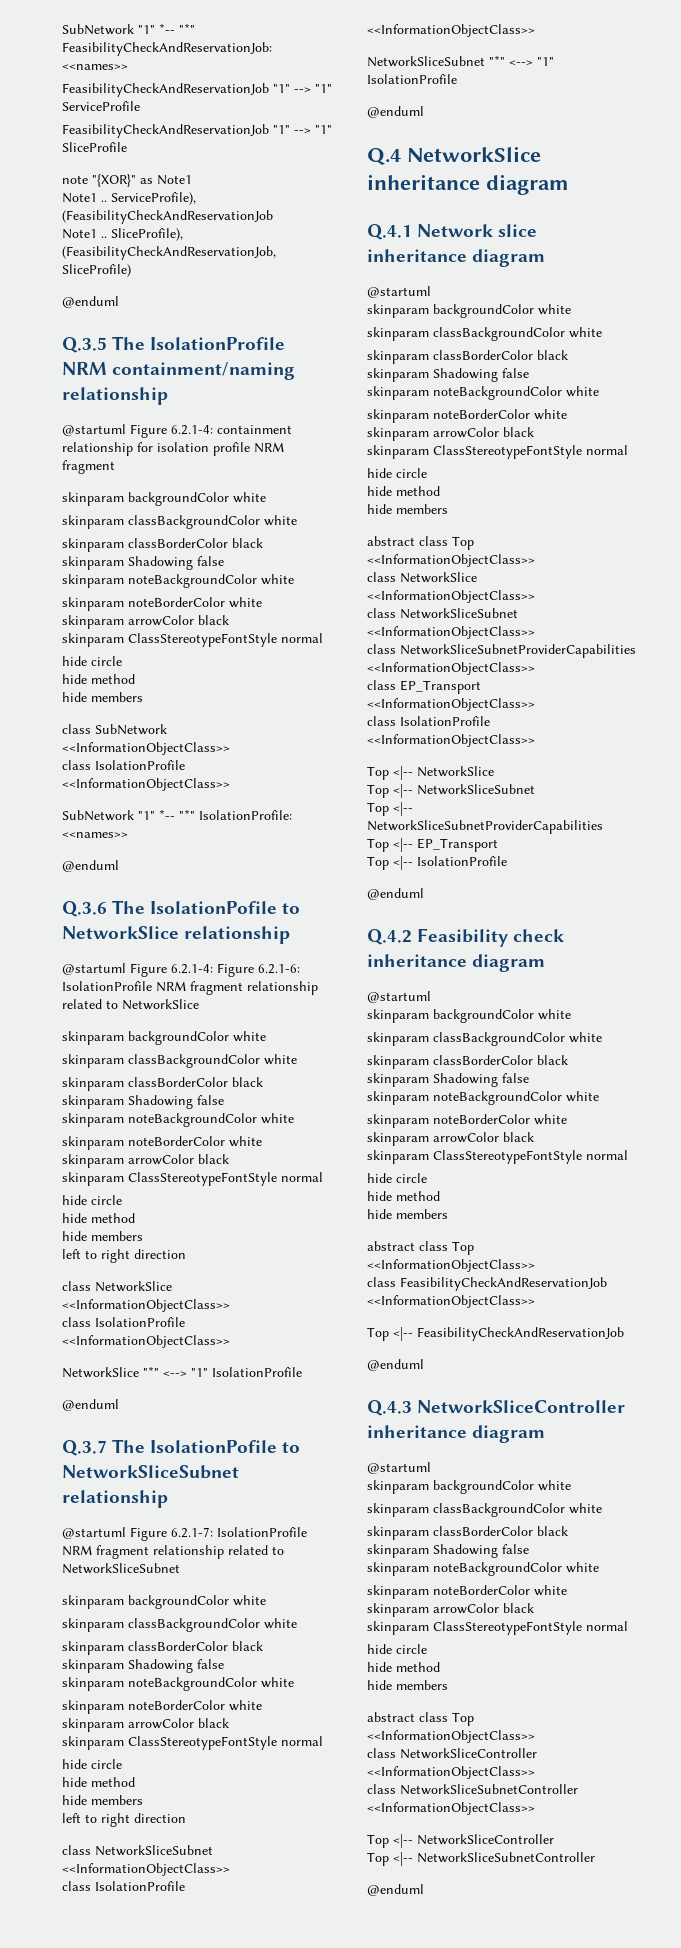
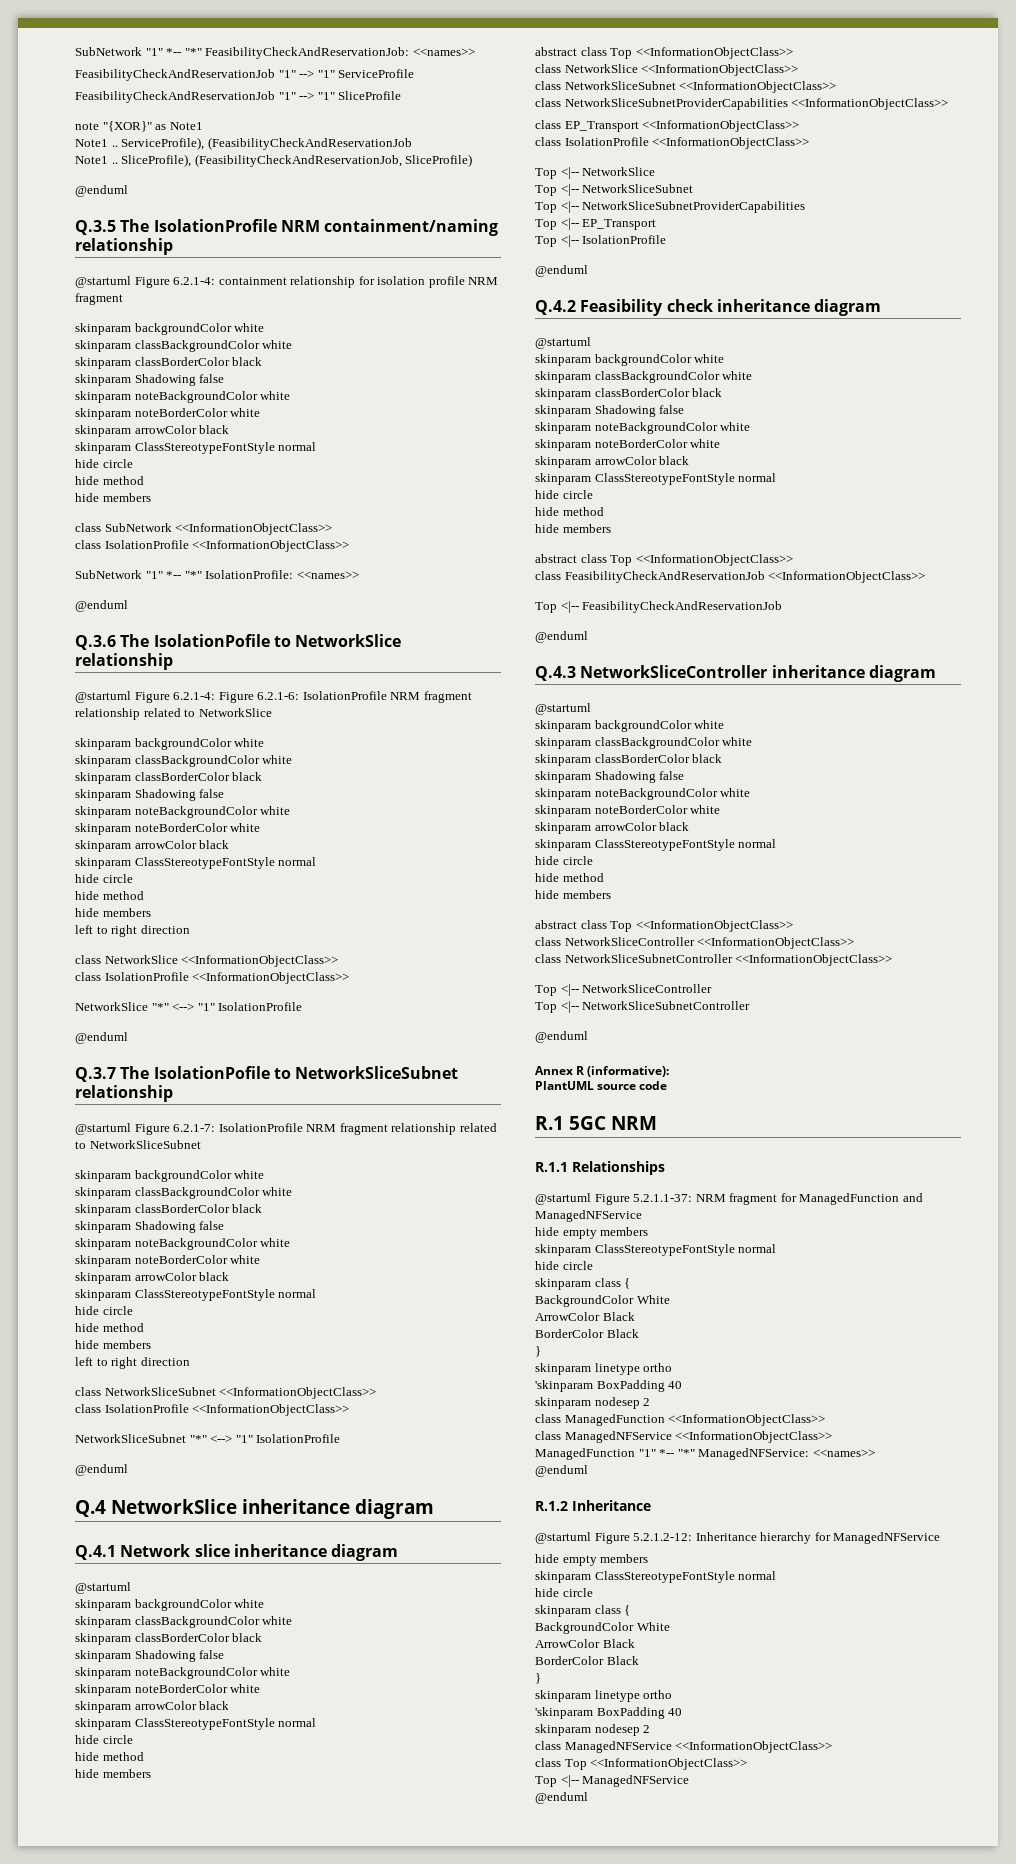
(424, 1890) none -> [535,1066,670,1077] [535,1081,668,1090] [535,1116,657,1130] [535,1161,665,1175] [535,1193,923,1205] [535,1210,642,1222] [535,1227,649,1239] [535,1244,777,1256] [535,1261,593,1270] [535,1278,631,1290] [535,1295,670,1307] [535,1312,635,1321] [535,1329,639,1338] [535,1346,541,1357] [535,1363,673,1375] [535,1380,683,1392] [535,1397,651,1409] [535,1414,826,1426] [535,1431,833,1443] [535,1448,875,1460] [535,1465,588,1477] [535,1500,651,1511] [535,1532,941,1544] [535,1554,649,1566] [535,1571,777,1583] [535,1588,593,1597] [535,1605,631,1617] [535,1622,670,1634] [535,1639,635,1648] [535,1656,639,1665] [535,1673,541,1684] [535,1690,673,1702] [535,1707,683,1719] [535,1724,651,1736] [535,1741,833,1753] [535,1758,748,1770] [535,1775,690,1787] [535,1792,588,1804] // Annex R (informative): // PlantUML source code // R.1 5GC NRM // R.1.1 Relationships // @startuml Figure 5.2.1.1-37: NRM fragment for ManagedFunction and ManagedNFService // hide empty members // skinparam ClassStereotypeFontStyle normal // hide circle // skinparam class { // BackgroundColor White // ArrowColor Black // BorderColor Black // } // skinparam linetype ortho // 'skinparam BoxPadding 40 // skinparam nodesep 2 // class ManagedFunction <<InformationObjectClass>> // class ManagedNFService <<InformationObjectClass>> // ManagedFunction "1" *-- "*" ManagedNFService: <<names>> // @enduml // R.1.2 Inheritance // @startuml Figure 5.2.1.2-12: Inheritance hierarchy for ManagedNFService // hide empty members // skinparam ClassStereotypeFontStyle normal // hide circle // skinparam class { // BackgroundColor White // ArrowColor Black // BorderColor Black // } // skinparam linetype ortho // 'skinparam BoxPadding 40 // skinparam nodesep 2 // class ManagedNFService <<InformationObjectClass>> // class Top <<InformationObjectClass>> // Top <|-- ManagedNFService // @enduml

